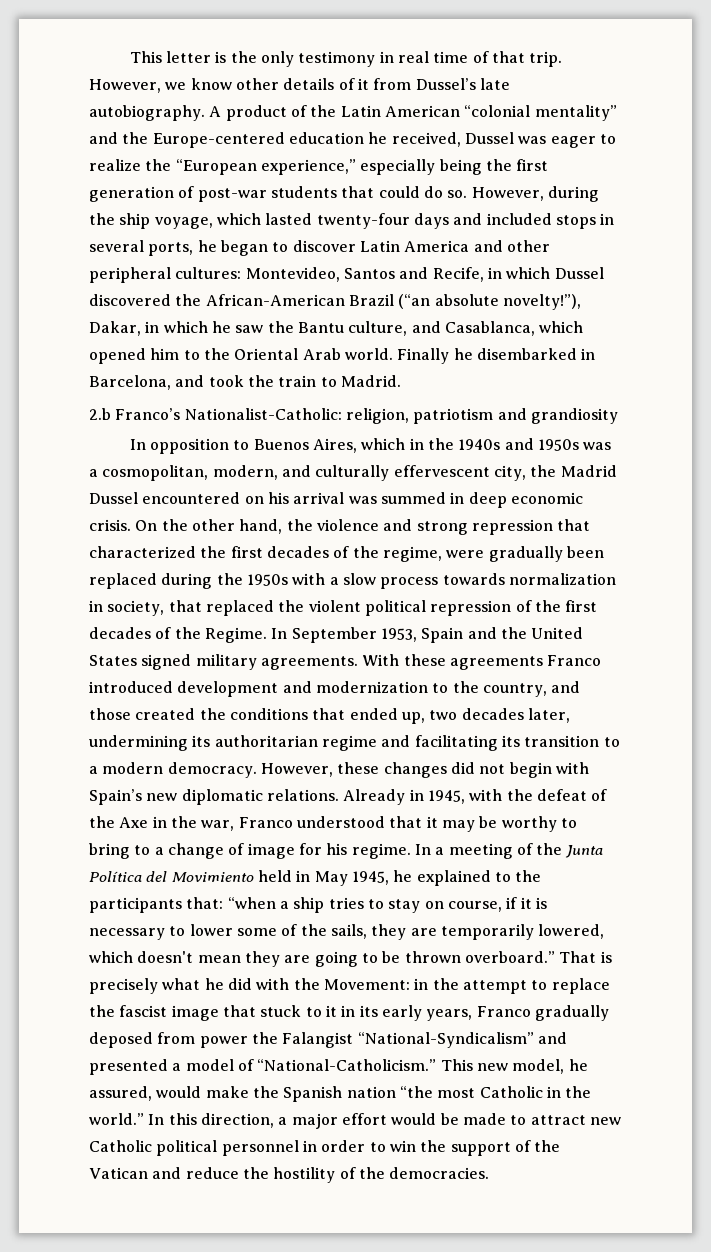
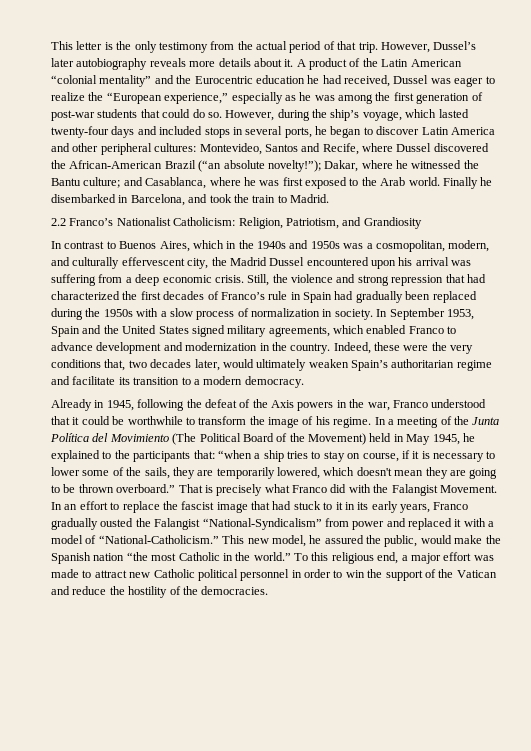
[379,51,563,67] [89,78,510,93] [89,105,205,121] in real time of that trip. However, we know other details of it from Dussel’s late autobiography. -> [210,41,477,53] [51,58,294,70] from the actual period of that trip. However, Dussel’s later autobiography reveals more details about it.
[152,132,285,148] Europe-centered -> [194,76,253,84] Eurocentric
(388, 138) none -> [322,75,342,84] had
[439,159,482,175] being -> [284,92,373,104] as he was among
[119,213,151,229] ship -> [330,109,360,121] ship’s
[487,267,551,279] in which -> [362,143,393,152] where
[502,294,581,310] [89,321,264,336] novelty!”), Dakar, in which he saw -> [267,160,462,172] novelty!”); Dakar, where he witnessed
[348,321,408,336] culture, -> [83,177,121,188] culture;
[539,321,584,333] [89,348,299,364] which opened him to the Oriental -> [209,177,377,189] where he was first exposed to the
[89,408,618,424] [129,438,230,454] 2.b Franco’s Nationalist-Catholic: religion, patriotism and grandiosity // In opposition -> [51,217,422,229] [51,241,105,249] 2.2 Franco’s Nationalist Catholicism: Religion, Patriotism, and Grandiosity // In contrast
[244,496,264,504] on -> [371,260,396,269] upon
[380,492,583,508] [89,519,283,534] summed in deep economic crisis. On the other hand, -> [51,274,270,286] suffering from a deep economic crisis. Still,
(591, 525) none -> [466,274,486,283] had
[352,546,485,562] the regime, were -> [220,291,354,303] Franco’s rule in Spain had
[442,573,505,585] towards -> [237,308,249,317] of
[107,600,598,616] [89,627,267,643] society, that replaced the violent political repression of the first decades of the Regime. -> [334,309,373,320] society.
[260,654,602,670] [89,681,581,697] [89,708,570,724] [89,735,211,751] agreements. With these agreements Franco introduced development and modernization to the country, and those created the conditions that ended up, two decades later, undermining its -> [268,325,457,337] [51,342,474,354] [51,359,388,371] agreements, which enabled Franco to advance development and modernization in the country. Indeed, these were the very conditions that, two decades later, would ultimately weaken Spain’s
[414,735,498,751] facilitating -> [72,376,116,385] facilitate
[260,762,589,778] [89,789,339,805] However, these changes did not begin with Spain’s new diplomatic relations. -> (304, 382) //
[469,789,503,801] with -> [137,399,185,411] following
[119,817,149,828] Axe -> [271,400,334,411] Axis powers
[441,816,577,832] [89,843,322,859] may be worthy to bring to a change of image for -> [81,416,314,428] could be worthwhile to transform the image of
(254, 877) none -> [172,433,366,445] (The Political Board of the Movement)
[204,978,224,990] he -> [292,485,327,493] Franco
[323,978,527,994] Movement: in the attempt -> [391,484,497,496] [51,501,108,510] Falangist Movement. In an effort
(256, 1011) none -> [272,501,292,510] had
[89,1032,567,1048] [89,1059,168,1075] deposed from power the Falangist “National-Syndicalism” and presented -> [100,518,486,530] ousted the Falangist “National-Syndicalism” from power and replaced it with
[89,1086,152,1101] assured, -> [324,535,418,547] assured the public,
[148,1113,274,1128] In this direction, -> [294,552,399,564] To this religious end,
[391,1113,459,1125] would be -> [473,555,494,561] was

